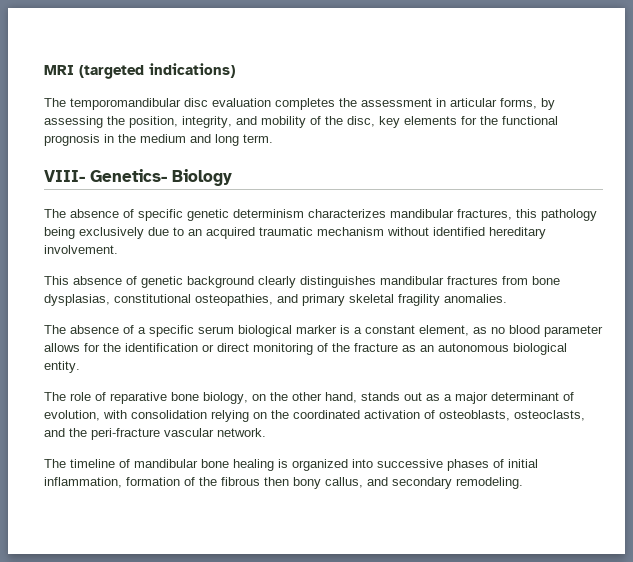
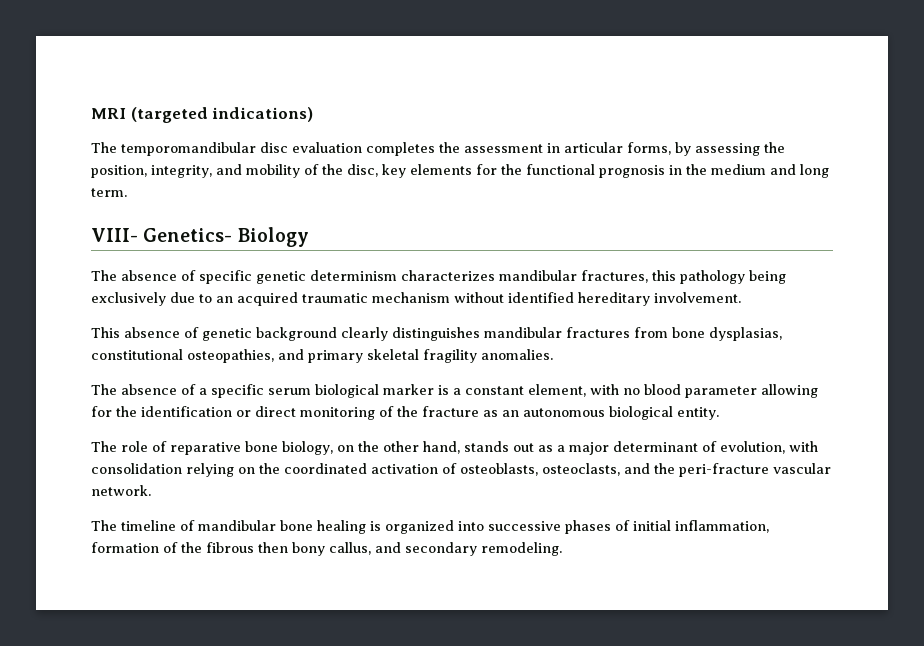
[473,327,487,334] as -> [590,384,619,395] with
[44,343,80,352] allows -> [761,384,818,398] allowing

